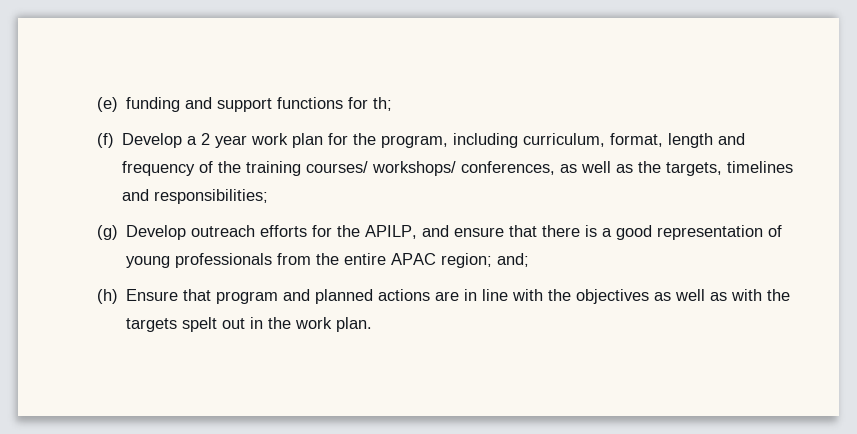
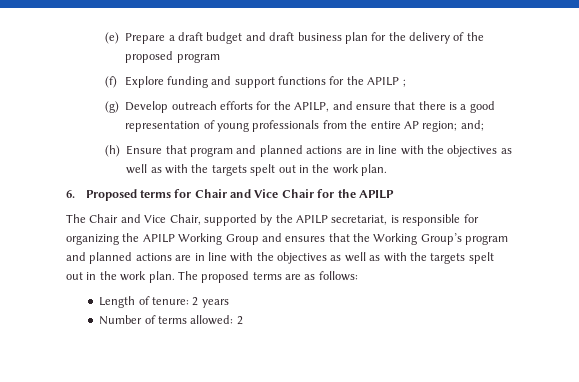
(119, 104) none -> [125,32,484,44] [125,51,220,63] [105,76,164,88] Prepare a draft budget and draft business plan for the delivery of the proposed program // (f) Explore
[373,97,393,111] [97,133,746,148] [122,161,794,176] [122,189,269,204] th; // (f) Develop a 2 year work plan for the program, including curriculum, format, length and frequency of the training courses/ workshops/ conferences, as well as the targets, timelines and responsibilities; -> [346,76,406,87] the APILP ;
[391,253,437,265] APAC -> [403,121,419,129] AP
(373, 324) none -> [66,189,394,201] [66,214,479,226] [66,233,509,245] [66,252,494,264] [66,271,358,283] [99,296,229,308] [99,315,243,325] // 6. Proposed terms for Chair and Vice Chair for the APILP // The Chair and Vice Chair, supported by the APILP secretariat, is responsible for organizing the APILP Working Group and ensures that the Working Group’s program and planned actions are in line with the objectives as well as with the targets spelt out in the work plan. The proposed terms are as follows: // Length of tenure: 2 years // Number of terms allowed: 2

